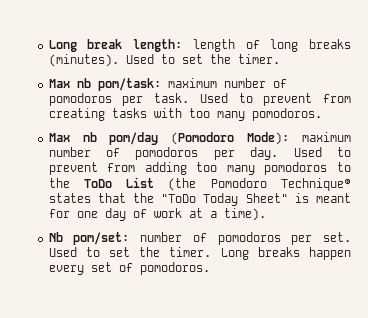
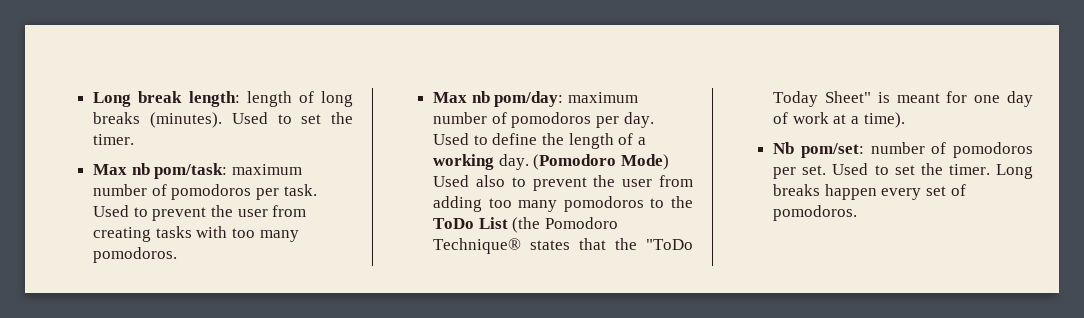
(313, 99) none -> [211,205,268,217] the user
[109,132,290,145] pom/day (Pomodoro Mode): -> [494,91,564,107] pom/day:
[48,162,98,175] prevent -> [492,133,646,149] [433,154,670,170] [433,175,653,191] define the length of a working day. (Pomodoro Mode) Used also to prevent the user

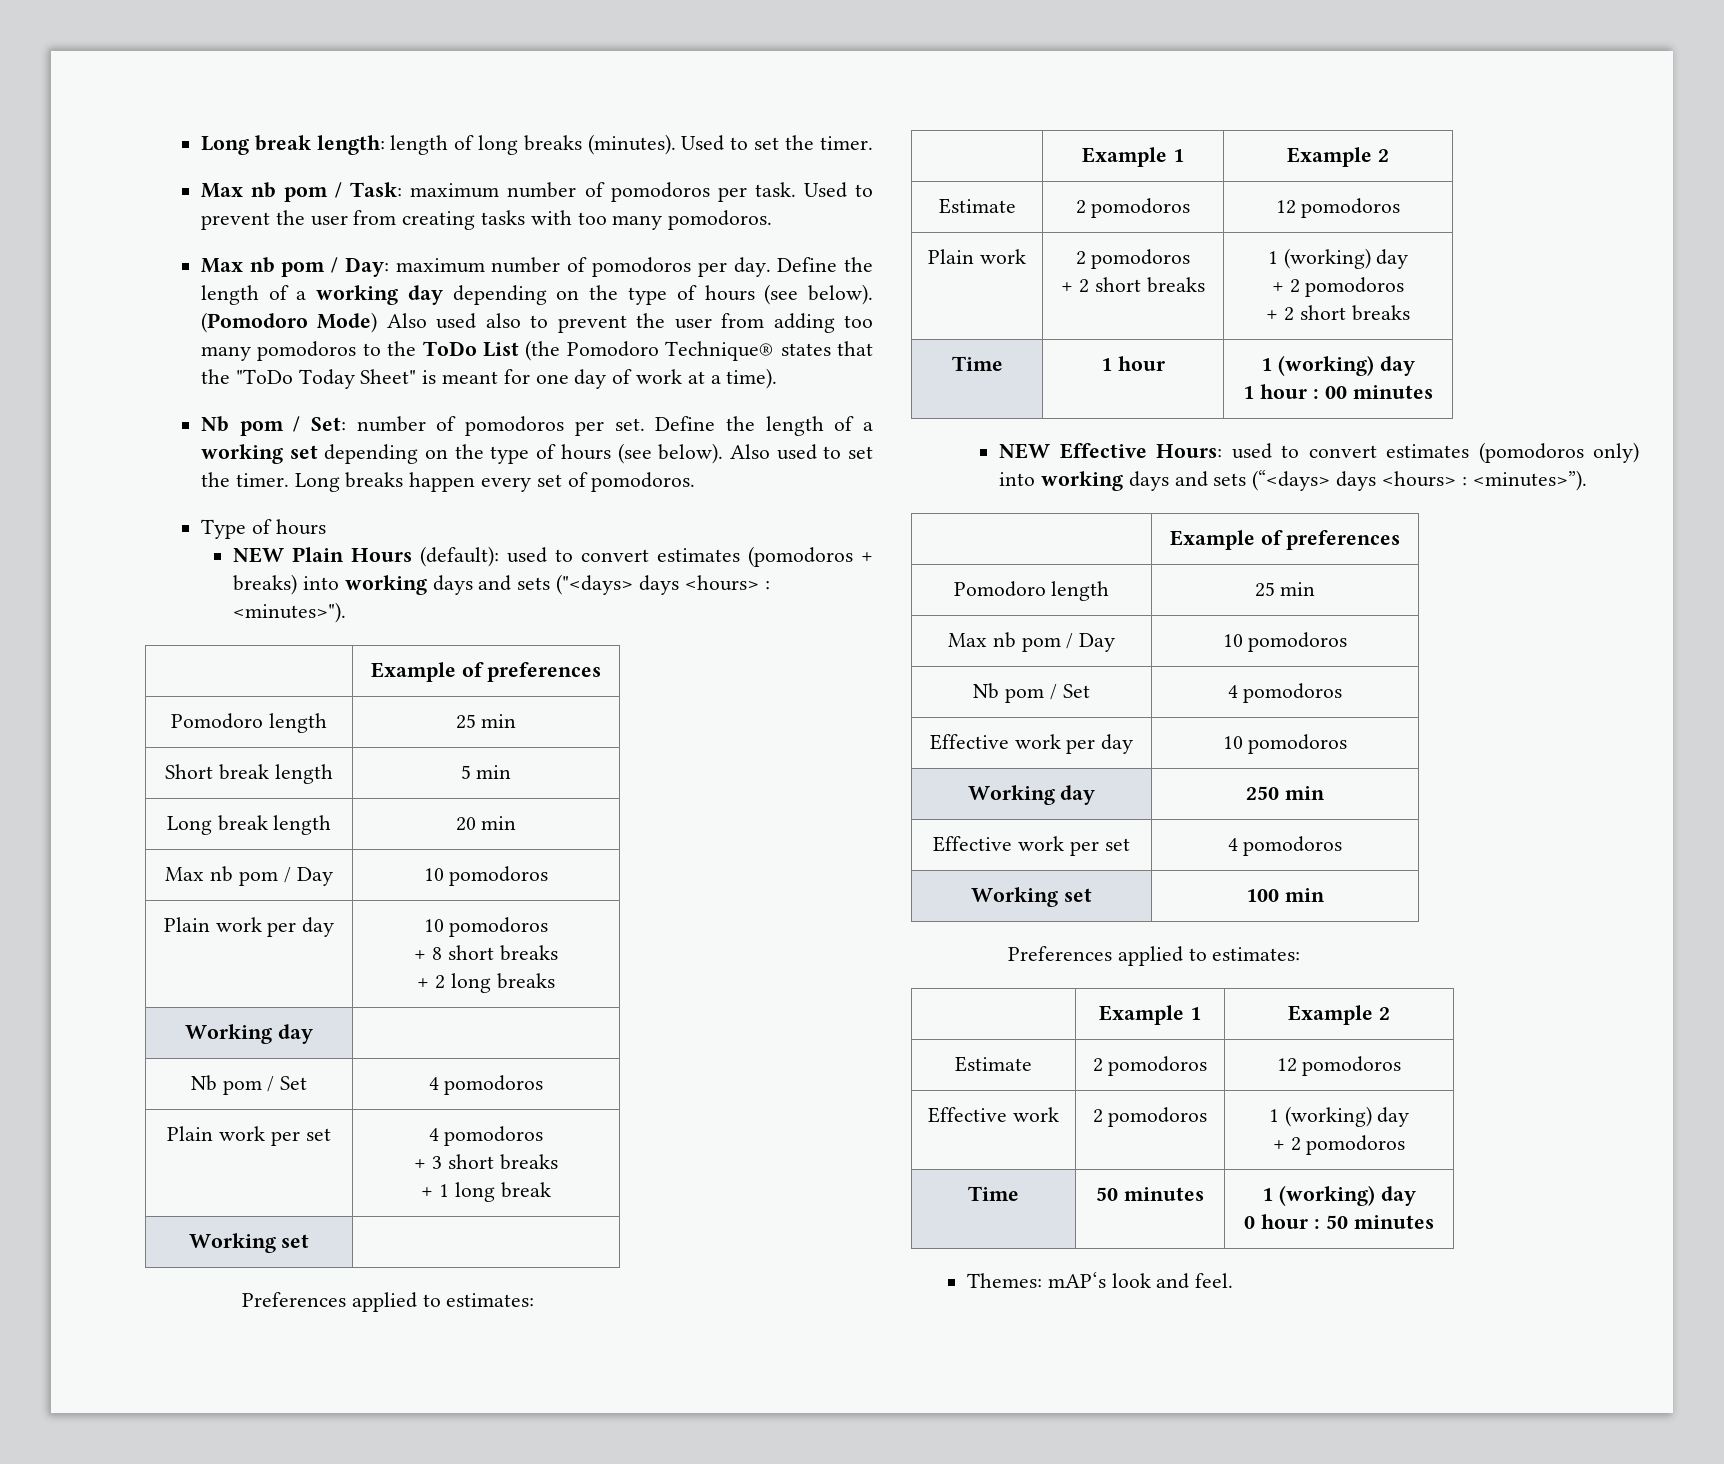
[154,163,228,179] pom/task: -> [284,182,403,202] pom / Task:
[494,91,564,107] pom/day: -> [281,257,389,277] pom / Day:
[433,133,646,149] [433,154,670,170] [433,175,470,187] Used to define the length of a working day. (Pomodoro Mode) Used -> [777,257,873,272] [200,284,873,305] [200,312,477,333] Define the length of a working day depending on the type of hours (see below). (Pomodoro Mode) Also used
[800,143,864,158] pom/set: -> [239,416,347,436] pom / Set:
[832,163,869,175] Used -> [655,416,873,436] [200,443,817,464] Define the length of a working set depending on the type of hours (see below). Also used
(858, 213) none -> [200,519,326,539] [233,546,873,567] [233,574,770,595] [233,602,347,623] [370,662,602,682] [171,713,327,733] [455,714,517,729] [165,764,333,784] [460,765,512,779] [166,815,332,835] [455,816,517,831] [165,866,333,886] [423,866,549,886] [163,917,335,937] [423,917,549,937] [414,945,558,961] [417,973,555,993] [185,1024,313,1044] [190,1075,308,1095] [428,1075,544,1095] [167,1126,331,1146] [428,1126,544,1146] [414,1154,558,1170] [421,1182,551,1202] [188,1233,310,1253] [241,1292,535,1312] [1082,147,1184,167] [1287,147,1389,167] [938,198,1016,214] [1075,198,1191,218] [1275,198,1401,218] [928,249,1026,264] [1075,249,1191,269] [1061,277,1205,293] [1267,248,1409,269] [1271,277,1405,297] [1266,305,1410,321] [951,356,1003,371] [1101,356,1165,371] [1261,355,1415,376] [1243,384,1433,399] [999,442,1639,463] [999,470,1587,491] [1169,530,1401,550] [953,581,1110,601] [1254,582,1316,597] [947,632,1116,652] [1222,632,1348,652] [973,683,1090,703] [1227,683,1343,703] [929,734,1134,754] [1222,734,1348,754] [967,785,1096,805] [1246,786,1325,800] [933,836,1130,856] [1227,836,1343,856] [971,887,1092,907] [1246,888,1325,902] [1007,946,1301,966] [1099,1005,1201,1025] [1288,1005,1390,1025] [955,1056,1032,1072] [1092,1056,1208,1076] [1276,1056,1402,1076] [928,1107,1059,1123] [1092,1107,1208,1127] [1268,1106,1410,1127] [1272,1135,1406,1155] [968,1186,1019,1201] [1096,1187,1204,1201] [1262,1185,1416,1206] [1244,1214,1434,1229] [966,1272,1234,1289] // Type of hours // NEW Plain Hours (default): used to convert estimates (pomodoros + breaks) into working days and sets ("<days> days <hours> : <minutes>"). // | Example of preferences // Pomodoro length | 25 min // Short break length | 5 min // Long break length | 20 min // Max nb pom / Day | 10 pomodoros // Plain work per day | 10 pomodoros // + 8 short breaks // + 2 long breaks // Working day | // Nb pom / Set | 4 pomodoros // Plain work per set | 4 pomodoros // + 3 short breaks // + 1 long break // Working set | // Preferences applied to estimates: // | Example 1 | Example 2 // Estimate | 2 pomodoros | 12 pomodoros // Plain work | 2 pomodoros // + 2 short breaks | 1 (working) day // + 2 pomodoros // + 2 short breaks // Time | 1 hour | 1 (working) day // 1 hour : 00 minutes // NEW Effective Hours: used to convert estimates (pomodoros only) into working days and sets (“<days> days <hours> : <minutes>”). // | Example of preferences // Pomodoro length | 25 min // Max nb pom / Day | 10 pomodoros // Nb pom / Set | 4 pomodoros // Effective work per day | 10 pomodoros // Working day | 250 min // Effective work per set | 4 pomodoros // Working set | 100 min // Preferences applied to estimates: // | Example 1 | Example 2 // Estimate | 2 pomodoros | 12 pomodoros // Effective work | 2 pomodoros | 1 (working) day // + 2 pomodoros // Time | 50 minutes | 1 (working) day // 0 hour : 50 minutes // Themes: mAP‘s look and feel.

